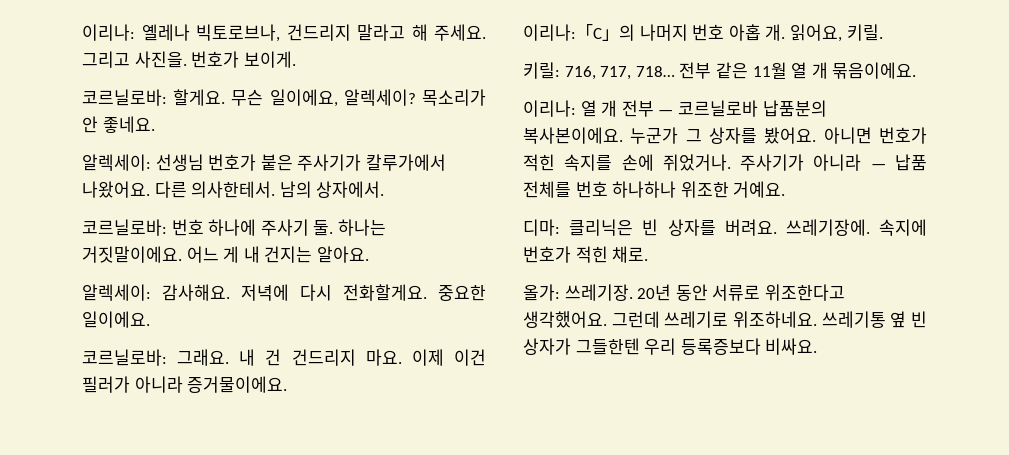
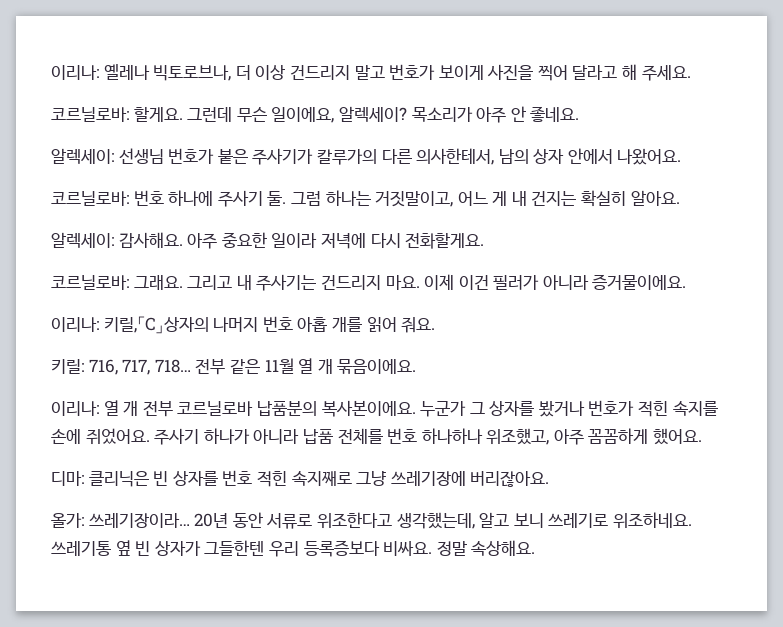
[286,24,486,41] [82,51,296,68] 건드리지 말라고 해 주세요. 그리고 사진을. 번호가 보이게. -> [235,64,691,81] 더 이상 건드리지 말고 번호가 보이게 사진을 찍어 달라고 해 주세요.
(226, 97) none -> [187,107,233,122] 그런데
(486, 97) none -> [476,107,507,123] 아주
[365,154,446,171] [82,181,385,198] 칼루가에서 나왔어요. 다른 의사한테서. 남의 상자에서. -> [316,148,682,165] 칼루가의 다른 의사한테서, 남의 상자 안에서 나왔어요.
[337,219,386,236] [82,246,182,263] 하나는 거짓말이에요. -> [290,190,454,207] 그럼 하나는 거짓말이고,
(313, 254) none -> [581,190,627,207] 확실히
(230, 292) none -> [187,232,318,249] 아주 중요한 일이라
[438,285,486,301] [82,311,150,328] 중요한 일이에요. -> (485, 240) none
[239,349,282,366] 내 건 -> [187,274,317,291] 그리고 내 주사기는
(576, 32) none -> [103,317,137,333] 키릴,
[619,24,635,41] 의 -> [163,317,209,332] 상자의
[765,24,883,42] 개. 읽어요, 키릴. -> [331,317,436,333] 개를 읽어 줘요.
[658,110,674,115] — -> (173, 409) none
[764,127,872,144] 봤어요. 아니면 -> [538,401,585,417] 봤거나
[662,154,927,171] [523,181,786,198] [523,219,927,236] [523,246,649,263] 쥐었거나. 주사기가 아니라 — 납품 전체를 번호 하나하나 위조한 거예요. // 디마: 클리닉은 빈 상자를 버려요. 쓰레기장에. 속지에 번호가 적힌 채로. -> [85,428,703,445] [51,470,550,487] 쥐었어요. 주사기 하나가 아니라 납품 전체를 번호 하나하나 위조했고, 아주 꼼꼼하게 했어요. // 디마: 클리닉은 빈 상자를 번호 적힌 속지째로 그냥 쓰레기장에 버리잖아요.
[564,284,633,301] 쓰레기장. -> [88,513,190,528] 쓰레기장이라…
[523,311,660,328] 생각했어요. 그런데 -> [396,512,544,529] 생각했는데, 알고 보니
(818, 346) none -> [436,540,536,556] 정말 속상해요.

